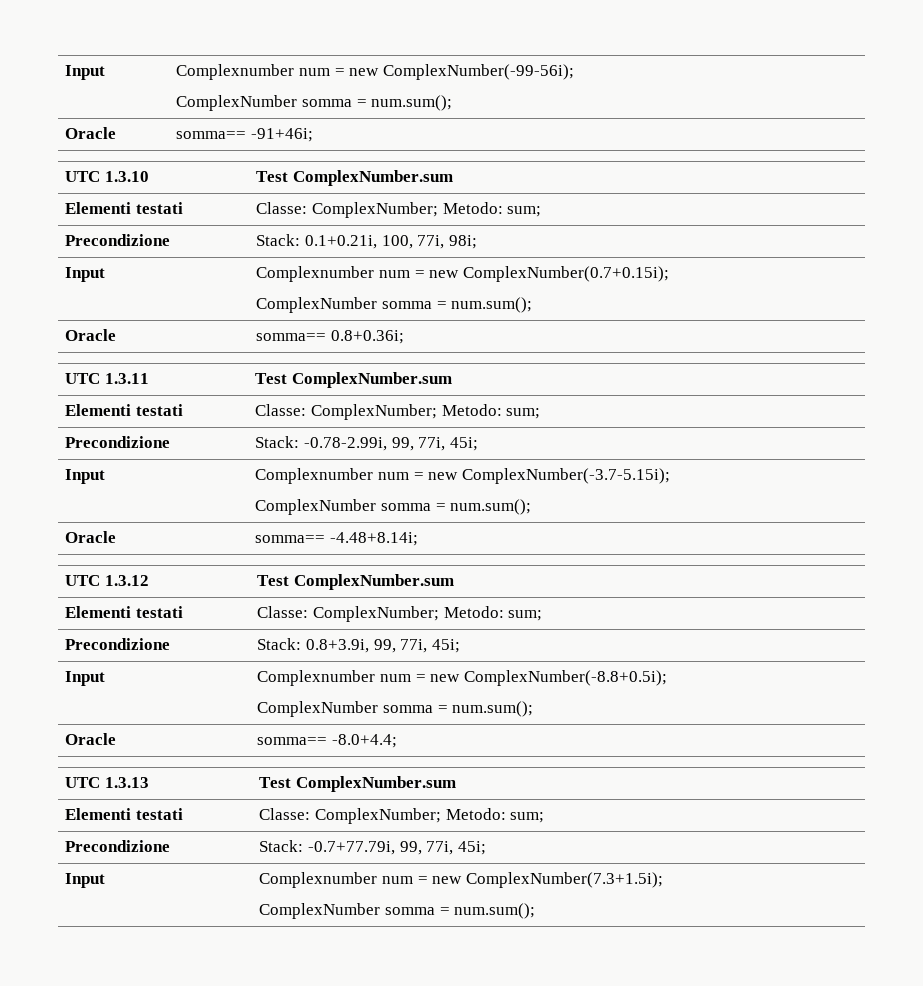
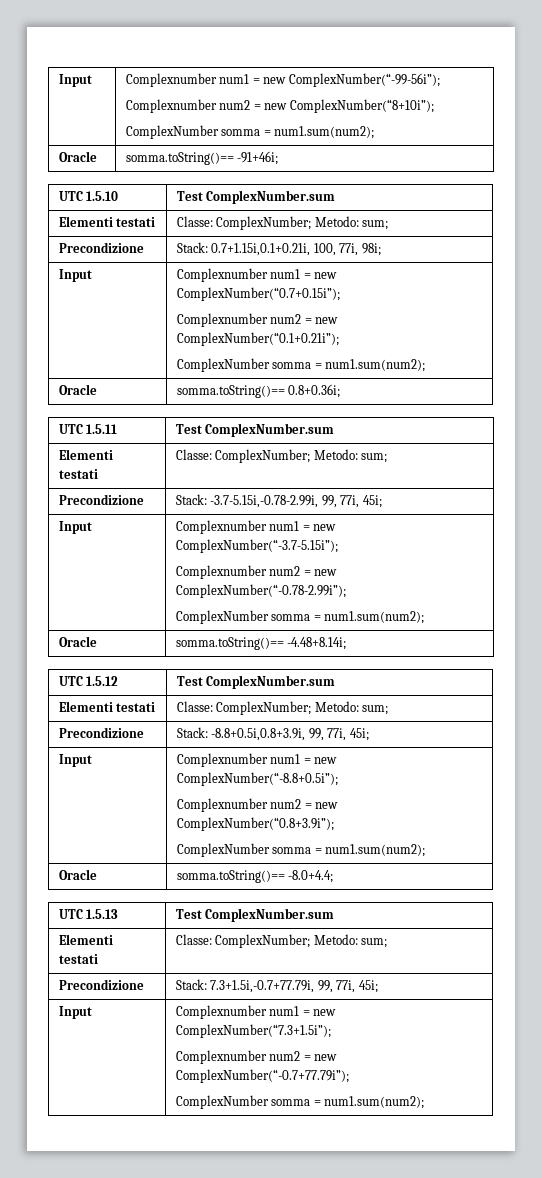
[65,65,106,80] [176,64,574,80] [176,95,453,111] [65,127,117,139] [176,131,247,139] Input | Complexnumber num = new ComplexNumber(-99-56i); // ComplexNumber somma = num.sum(); // Oracle | somma== -> [59,74,93,87] [126,73,440,87] [126,99,434,113] [126,125,375,139] [59,151,98,162] [126,152,235,165] Input | Complexnumber num1 = new ComplexNumber(“-99-56i”); // Complexnumber num2 = new ComplexNumber(“8+10i”); // ComplexNumber somma = num1.sum(num2); // Oracle | somma.toString()==
[105,171,150,182] 1.3.10 -> [86,191,119,201] 1.5.10
[305,235,378,249] 0.1+0.21i, -> [211,243,311,256] 0.7+1.15i,0.1+0.21i,
[379,266,669,282] [256,297,533,313] [65,329,117,341] [256,333,327,341] num = new ComplexNumber(0.7+0.15i); // ComplexNumber somma = num.sum(); // Oracle | somma== -> [270,269,338,279] [177,287,341,301] [177,313,339,327] [177,332,340,346] [177,358,426,372] [59,384,98,395] [177,385,286,398] num1 = new ComplexNumber(“0.7+0.15i”); // Complexnumber num2 = new ComplexNumber(“0.1+0.21i”); // ComplexNumber somma = num1.sum(num2); // Oracle | somma.toString()==
[105,373,150,384] 1.3.11 -> [86,424,118,434] 1.5.11
[304,437,478,451] [65,469,106,484] [255,468,670,484] [255,499,532,515] [65,531,117,543] [255,535,326,543] -0.78-2.99i, 99, 77i, 45i; // Input | Complexnumber num = new ComplexNumber(-3.7-5.15i); // ComplexNumber somma = num.sum(); // Oracle | somma== -> [210,495,382,508] [59,521,93,534] [176,520,337,534] [176,539,339,553] [176,565,338,579] [176,584,347,598] [176,610,425,624] [59,636,98,647] [176,637,285,650] -3.7-5.15i,-0.78-2.99i, 99, 77i, 45i; // Input | Complexnumber num1 = new ComplexNumber(“-3.7-5.15i”); // Complexnumber num2 = new ComplexNumber(“-0.78-2.99i”); // ComplexNumber somma = num1.sum(num2); // Oracle | somma.toString()==
[105,575,150,586] 1.3.12 -> [86,676,119,686] 1.5.12
[306,639,460,653] [65,671,106,686] [257,670,667,686] [257,701,534,717] [65,733,117,745] [257,737,328,745] 0.8+3.9i, 99, 77i, 45i; // Input | Complexnumber num = new ComplexNumber(-8.8+0.5i); // ComplexNumber somma = num.sum(); // Oracle | somma== -> [211,728,369,741] [59,754,93,767] [177,753,338,767] [177,772,339,786] [177,798,339,812] [177,817,335,831] [177,843,426,857] [59,869,98,880] [177,870,286,883] -8.8+0.5i,0.8+3.9i, 99, 77i, 45i; // Input | Complexnumber num1 = new ComplexNumber(“-8.8+0.5i”); // Complexnumber num2 = new ComplexNumber(“0.8+3.9i”); // ComplexNumber somma = num1.sum(num2); // Oracle | somma.toString()==
[105,777,150,788] 1.3.13 -> [86,909,119,919] 1.5.13
[308,841,486,855] [65,873,106,888] [259,872,663,888] [259,903,536,919] -0.7+77.79i, 99, 77i, 45i; // Input | Complexnumber num = new ComplexNumber(7.3+1.5i); // ComplexNumber somma = num.sum(); -> [210,980,378,993] [59,1006,93,1019] [176,1005,337,1019] [176,1024,332,1038] [176,1050,338,1064] [176,1069,350,1083] [176,1095,425,1109] 7.3+1.5i,-0.7+77.79i, 99, 77i, 45i; // Input | Complexnumber num1 = new ComplexNumber(“7.3+1.5i”); // Complexnumber num2 = new ComplexNumber(“-0.7+77.79i”); // ComplexNumber somma = num1.sum(num2);

